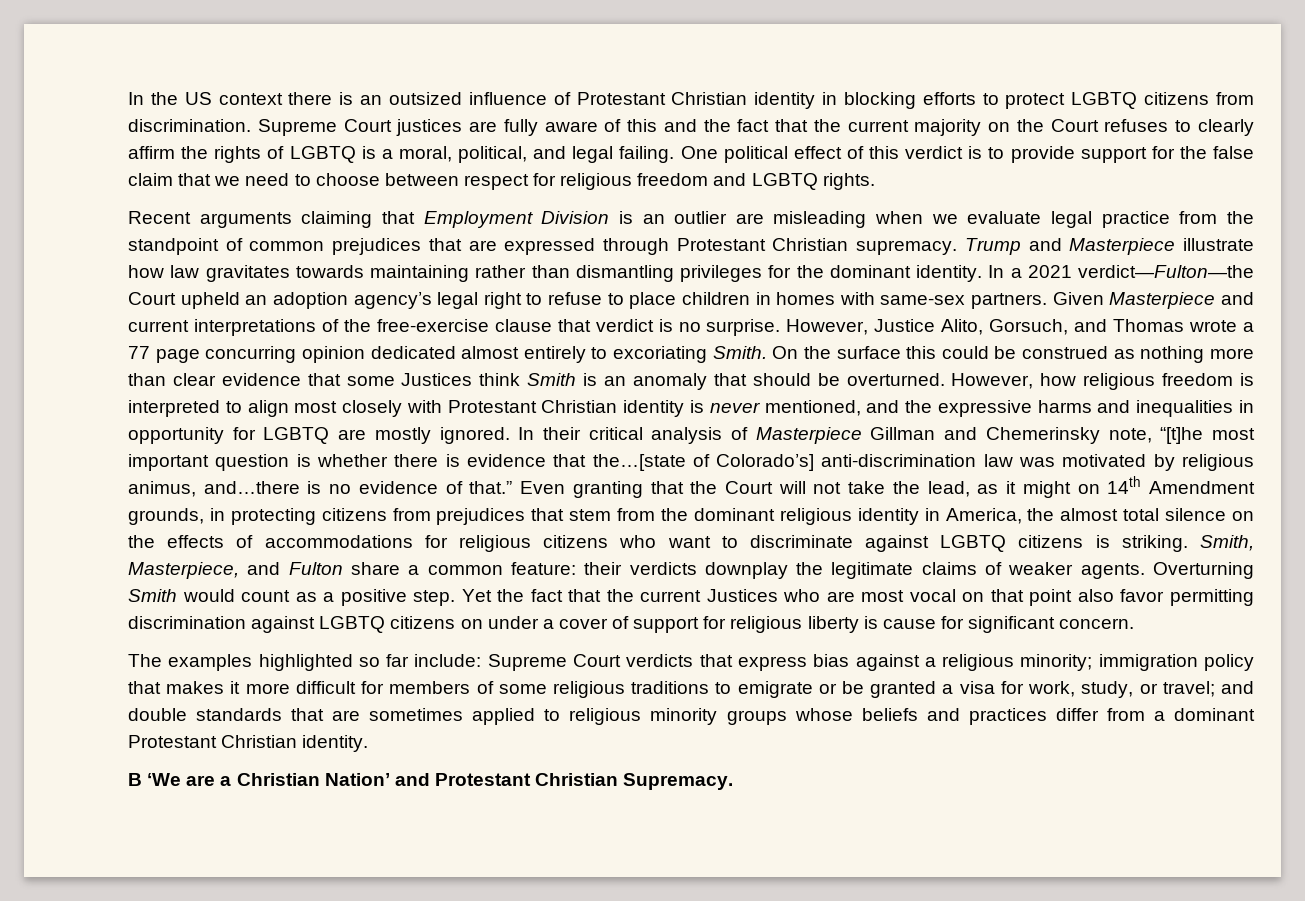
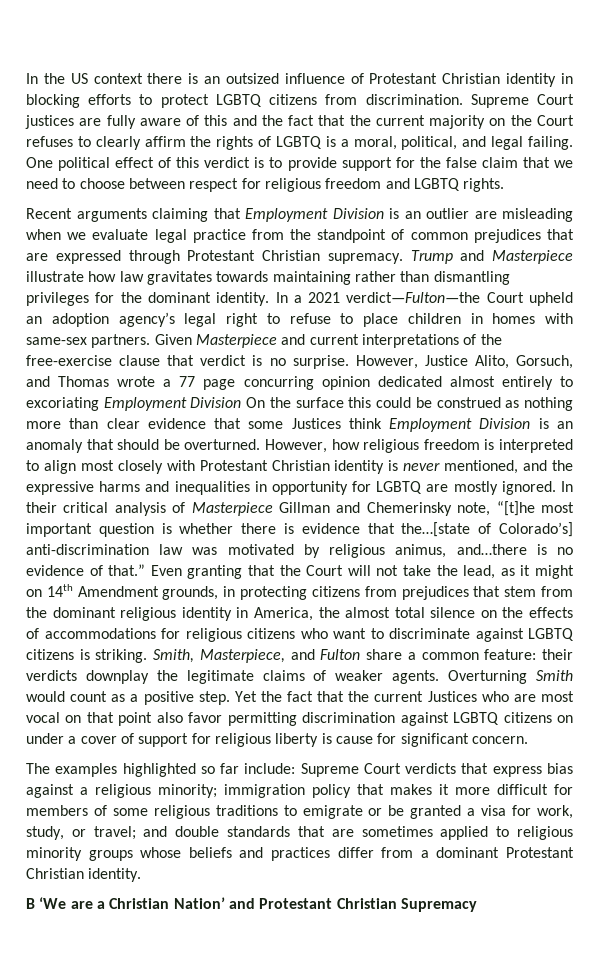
[712,346,767,359] Smith. -> [103,397,242,411] Employment Division
[527,373,577,386] Smith -> [389,418,531,432] Employment Division
[623,773,734,790] Supremacy. -> [400,898,477,912] Supremacy

